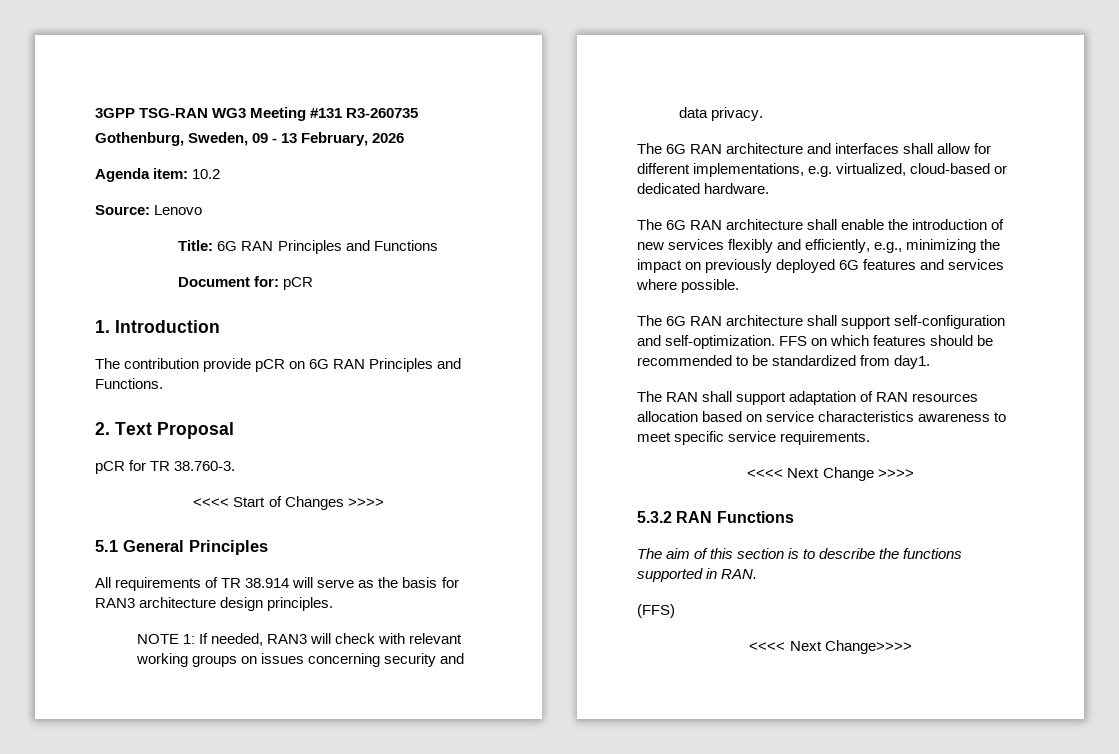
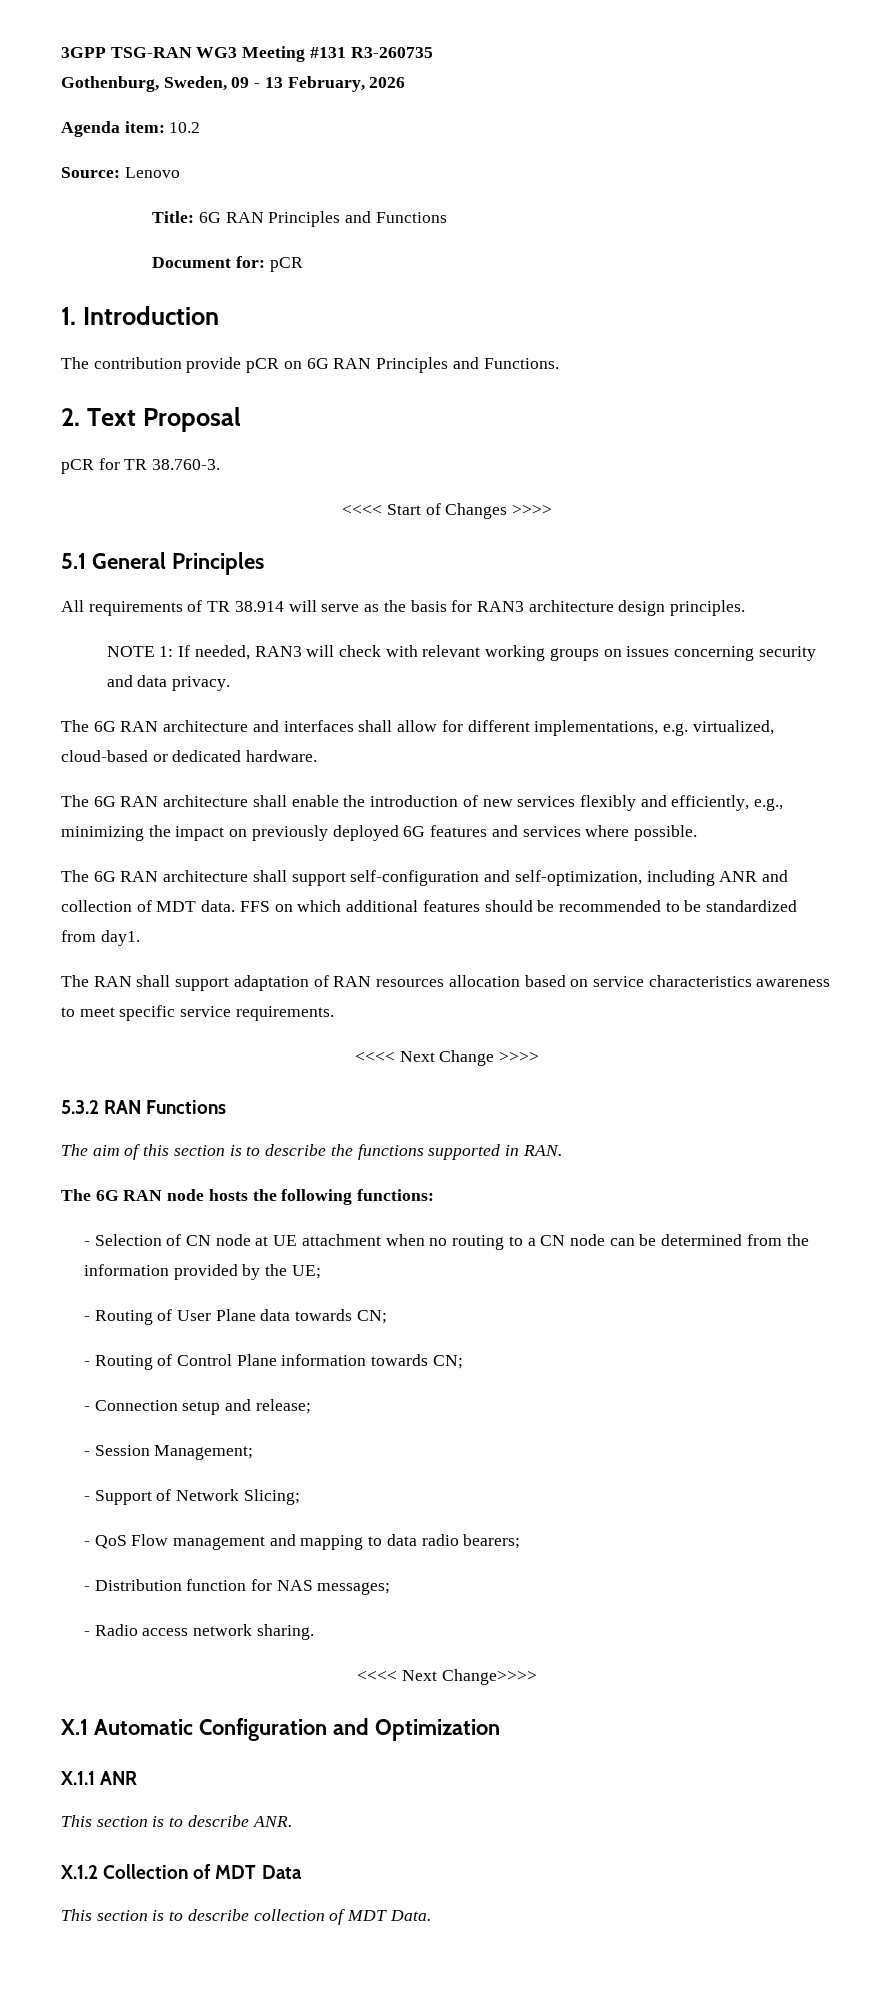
[665,335,776,349] self-optimization. -> [514,870,788,886] [61,900,236,912] self-optimization, including ANR and collection of MDT data.
(870, 340) none -> [346,900,419,912] additional
[637,604,675,618] [749,640,912,654] (FFS) // <<<< Next Change>>>> -> [61,1189,435,1205] [83,1234,809,1250] [83,1264,321,1280] [83,1309,387,1325] [83,1354,463,1370] [83,1399,311,1415] [83,1445,254,1460] [83,1489,300,1505] [83,1534,521,1550] [83,1579,391,1595] [83,1624,314,1640] [357,1669,537,1685] [60,1718,500,1741] [60,1771,138,1785] [61,1815,292,1827] [60,1864,302,1879] [61,1909,431,1925] The 6G RAN node hosts the following functions: // - Selection of CN node at UE attachment when no routing to a CN node can be determined from the information provided by the UE; // - Routing of User Plane data towards CN; // - Routing of Control Plane information towards CN; // - Connection setup and release; // - Session Management; // - Support of Network Slicing; // - QoS Flow management and mapping to data radio bearers; // - Distribution function for NAS messages; // - Radio access network sharing. // <<<< Next Change>>>> // X.1 Automatic Configuration and Optimization // X.1.1 ANR // This section is to describe ANR. // X.1.2 Collection of MDT Data // This section is to describe collection of MDT Data.

